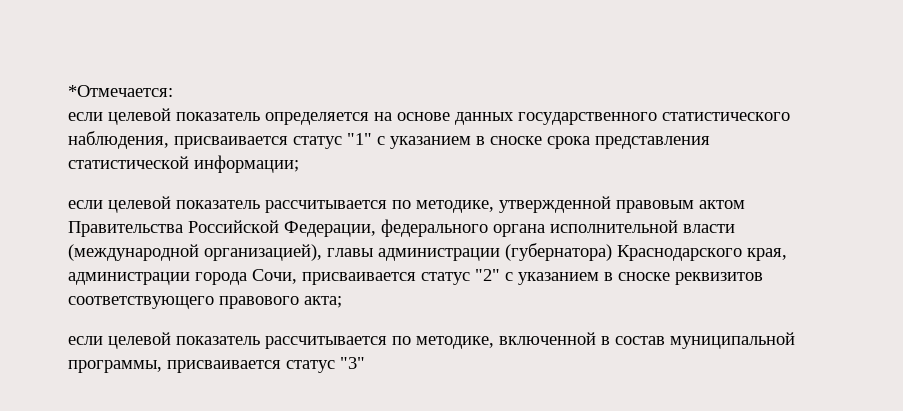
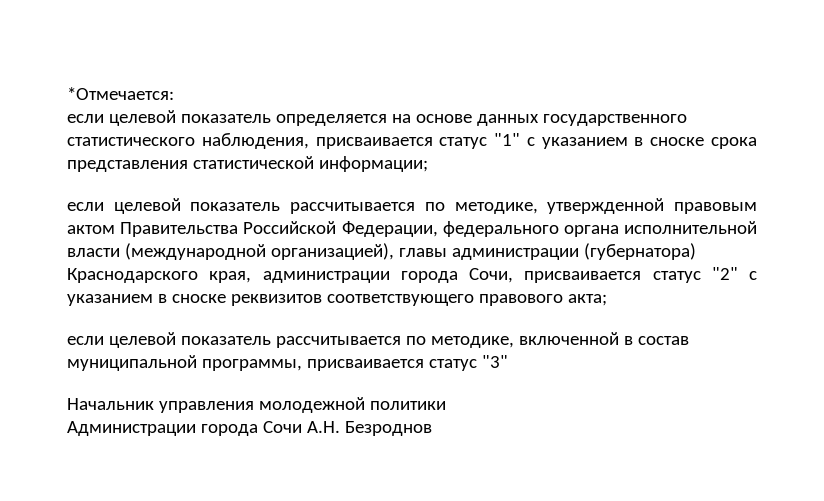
(365, 363) none -> [67,397,446,413] [67,421,432,436] // Начальник управления молодежной политики // Администрации города Сочи А.Н. Безроднов

